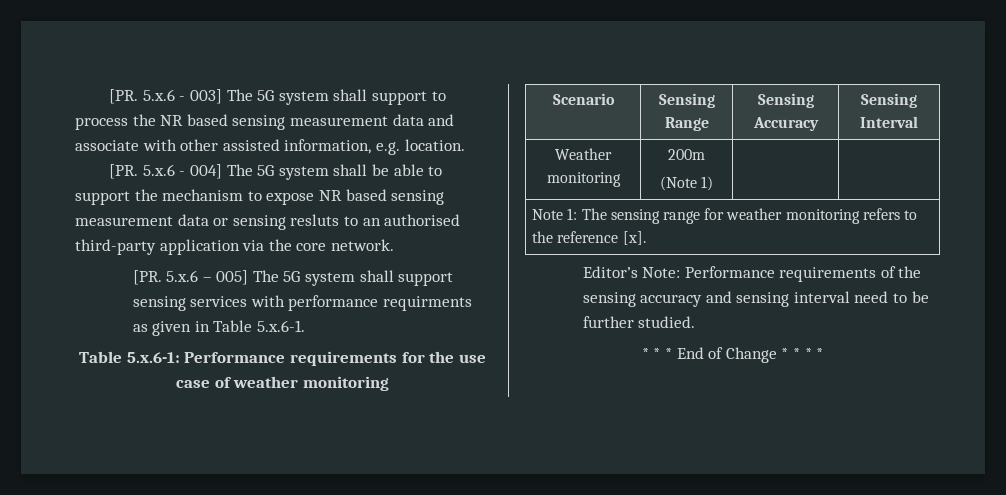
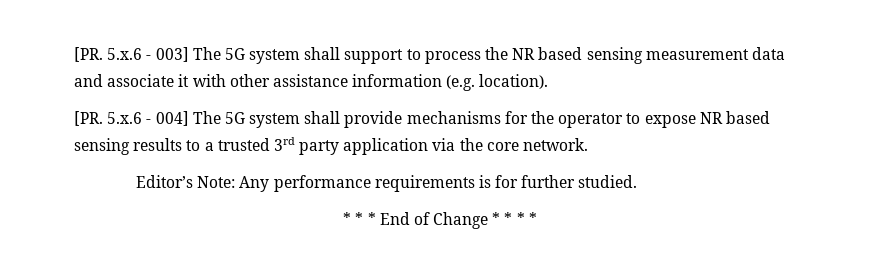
(139, 145) none -> [178,74,190,87] it
[222,139,465,155] assisted information, e.g. location. -> [272,74,549,91] assistance information (e.g. location).
[371,164,443,176] [75,189,244,205] be able to support the mechanism -> [344,111,624,128] provide mechanisms for the operator
[75,214,461,230] [75,239,156,255] measurement data or sensing resluts to an authorised third-party -> [133,137,340,155] results to a trusted 3rd party
[132,270,454,286] [132,295,472,311] [132,320,305,336] [79,351,486,366] [176,376,389,391] [552,93,615,105] [658,93,715,108] [664,117,709,131] [757,93,814,108] [752,117,819,131] [861,93,917,108] [860,116,918,128] [555,148,612,160] [546,172,621,187] [668,149,705,160] [659,176,714,191] [532,208,917,224] [532,231,646,245] [582,266,922,282] [582,291,929,307] [PR. 5.x.6 – 005] The 5G system shall support sensing services with performance requirments as given in Table 5.x.6-1. // Table 5.x.6-1: Performance requirements for the use case of weather monitoring // Scenario | Sensing Range | Sensing Accuracy | Sensing Interval // Weather monitoring | 200m // (Note 1) | | // Note 1: The sensing range for weather monitoring refers to the reference [x]. // Editor’s Note: Performance requirements of the sensing accuracy and sensing interval need to be -> [135,175,519,192] Editor’s Note: Any performance requirements is for

